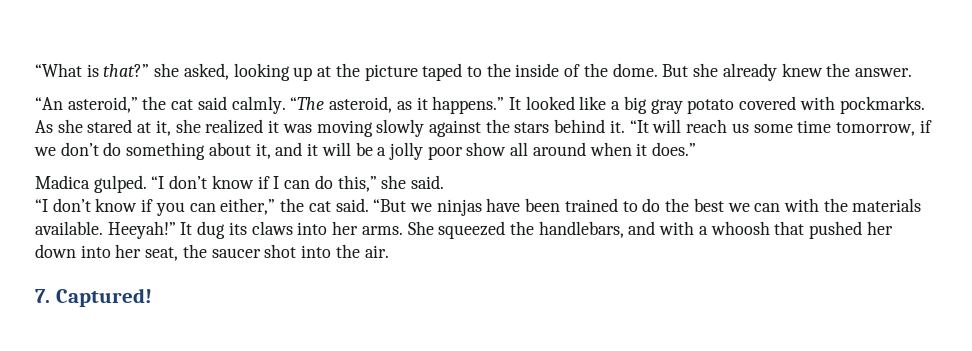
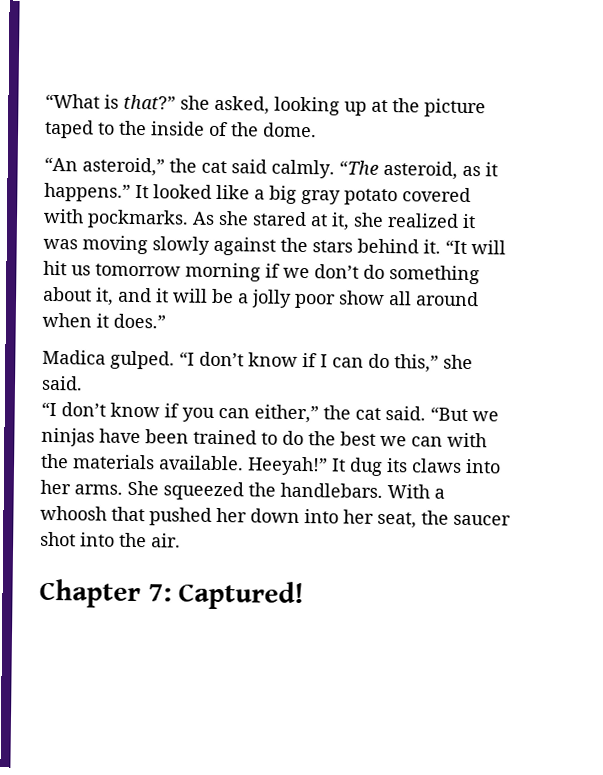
[662,63,912,81] But she already knew the answer. -> (317, 130) none
[686,119,915,136] reach us some time tomorrow, -> [43,260,261,282] hit us tomorrow morning
[538,221,695,238] handlebars, and with -> [280,482,430,499] handlebars. With
[35,289,50,303] 7. -> [39,578,172,609] Chapter 7:

